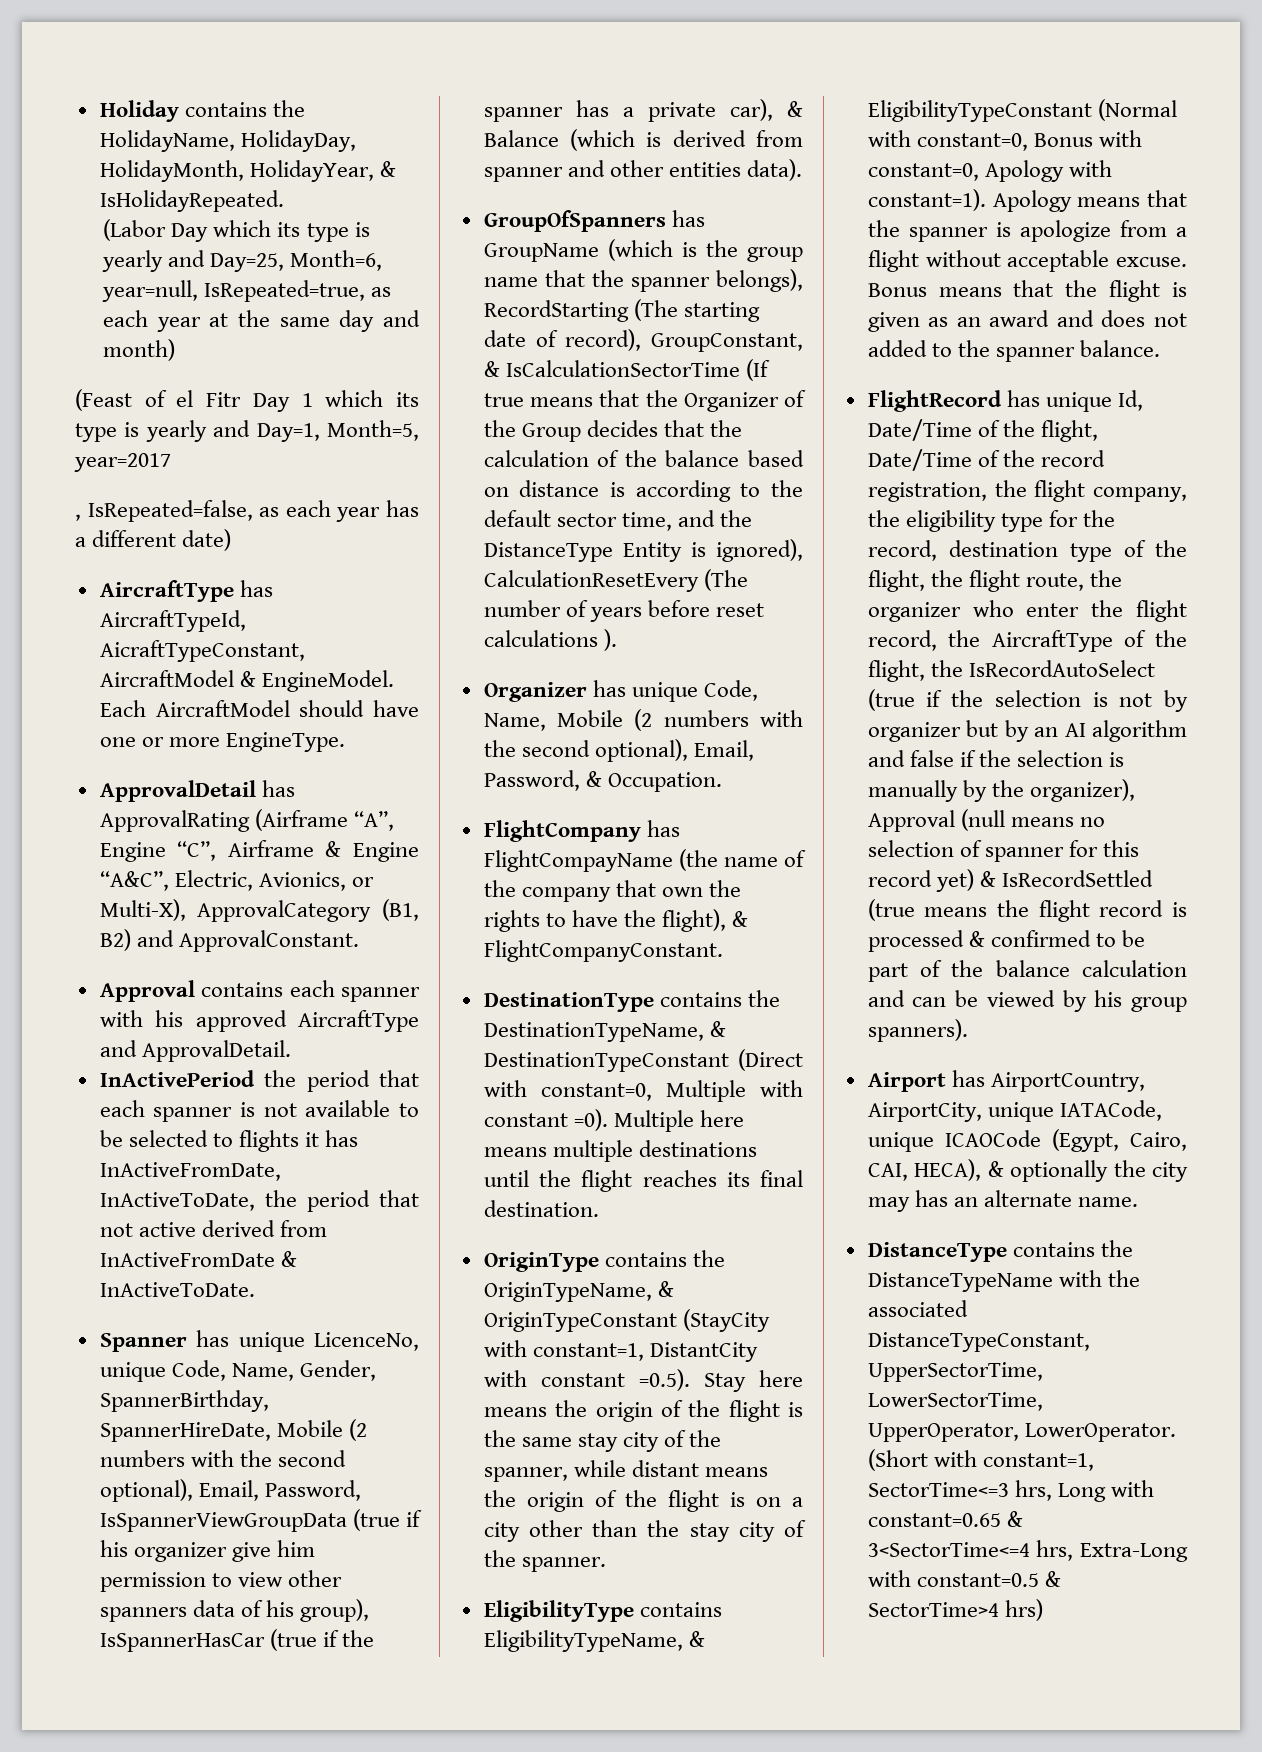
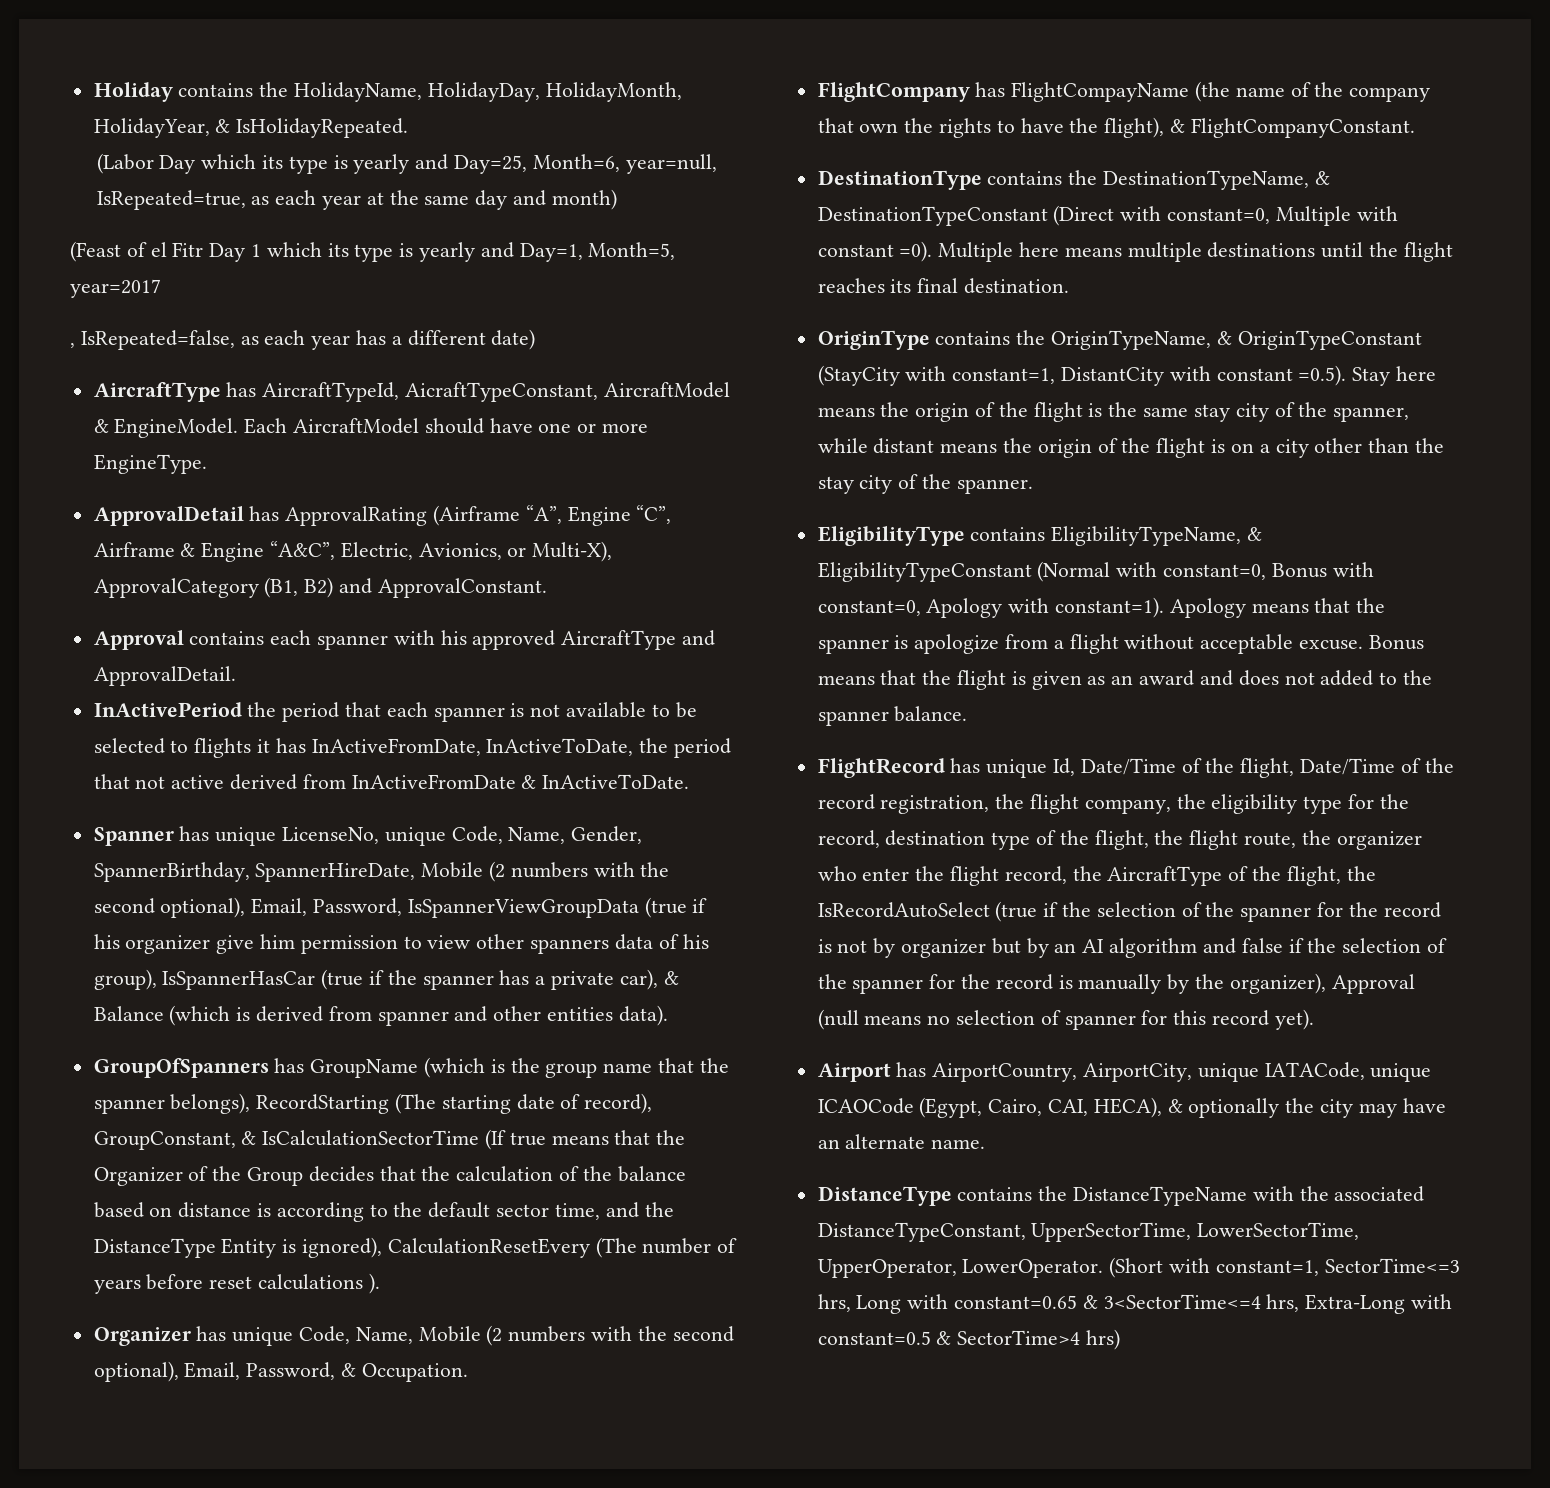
[314,1332,419,1351] LicenceNo, -> [282,827,380,844] LicenseNo,
(1081, 698) none -> [1181,902,1441,922] of the spanner for the record
(1104, 758) none -> [1426,938,1447,953] [817,974,1053,994] of the spanner for the record
[935,869,1153,892] [867,899,1187,922] [867,930,1146,952] [867,960,1187,982] [867,990,1187,1012] [867,1019,968,1042] yet) & IsRecordSettled (true means the flight record is processed & confirmed to be part of the balance calculation and can be viewed by his group spanners). -> [1274,1009,1314,1030] yet).
[914,1190,948,1207] has -> [1402,1098,1446,1113] have

